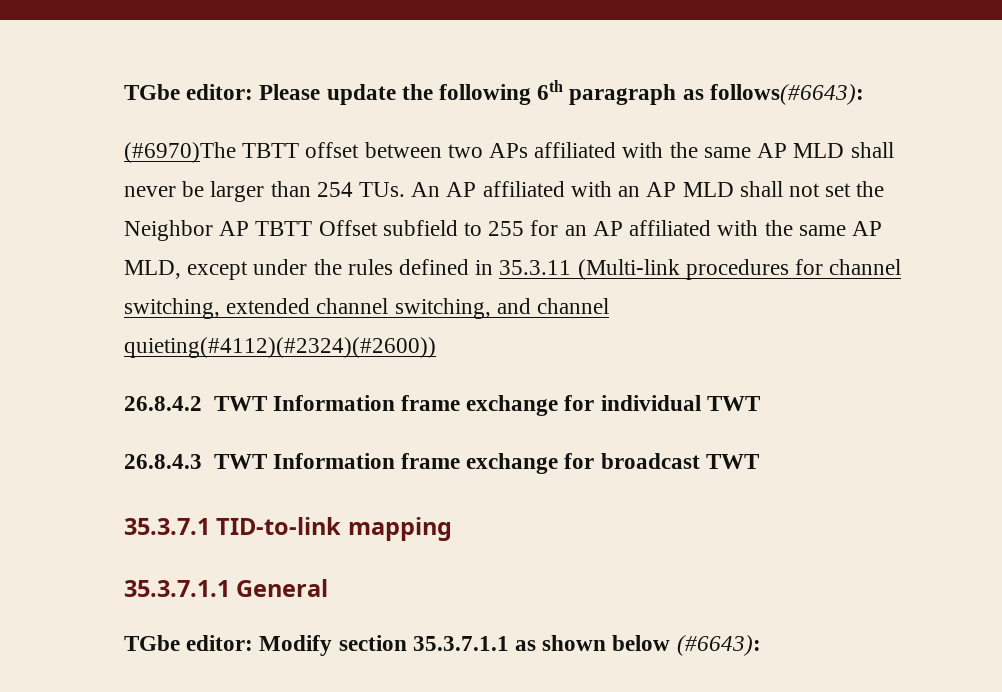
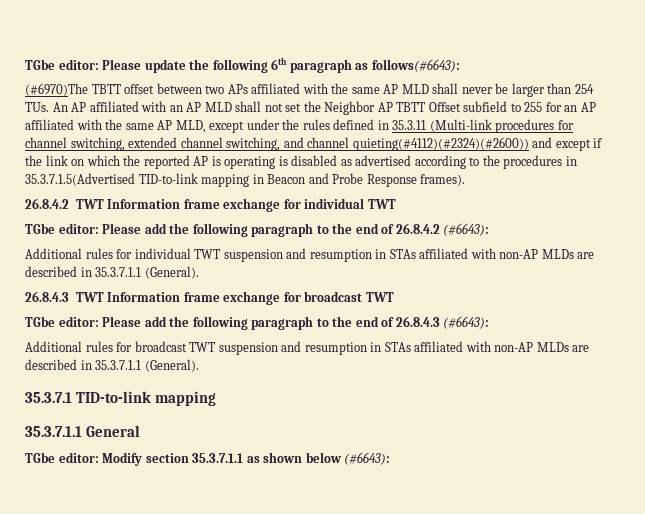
(436, 347) none -> [532,137,603,151] [25,155,577,169] [25,173,466,187] and except if the link on which the reported AP is operating is disabled as advertised according to the procedures in 35.3.7.1.5(Advertised TID-to-link mapping in Beacon and Probe Response frames).
(760, 403) none -> [25,223,490,237] [25,248,595,262] [25,266,199,279] // TGbe editor: Please add the following paragraph to the end of 26.8.4.2 (#6643): // Additional rules for individual TWT suspension and resumption in STAs affiliated with non-AP MLDs are described in 35.3.7.1.1 (General).
(759, 461) none -> [25,316,490,330] [25,341,590,355] [25,359,199,372] // TGbe editor: Please add the following paragraph to the end of 26.8.4.3 (#6643): // Additional rules for broadcast TWT suspension and resumption in STAs affiliated with non-AP MLDs are described in 35.3.7.1.1 (General).

